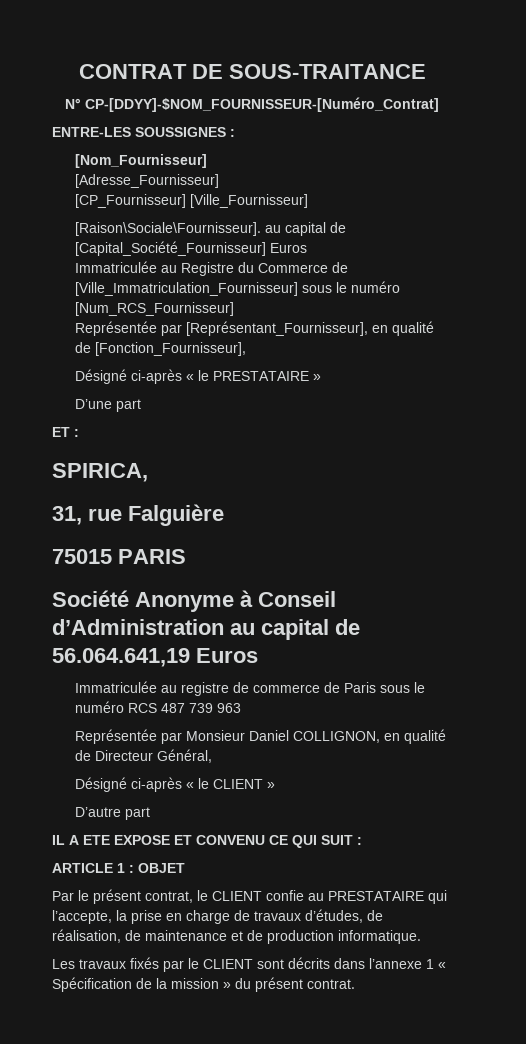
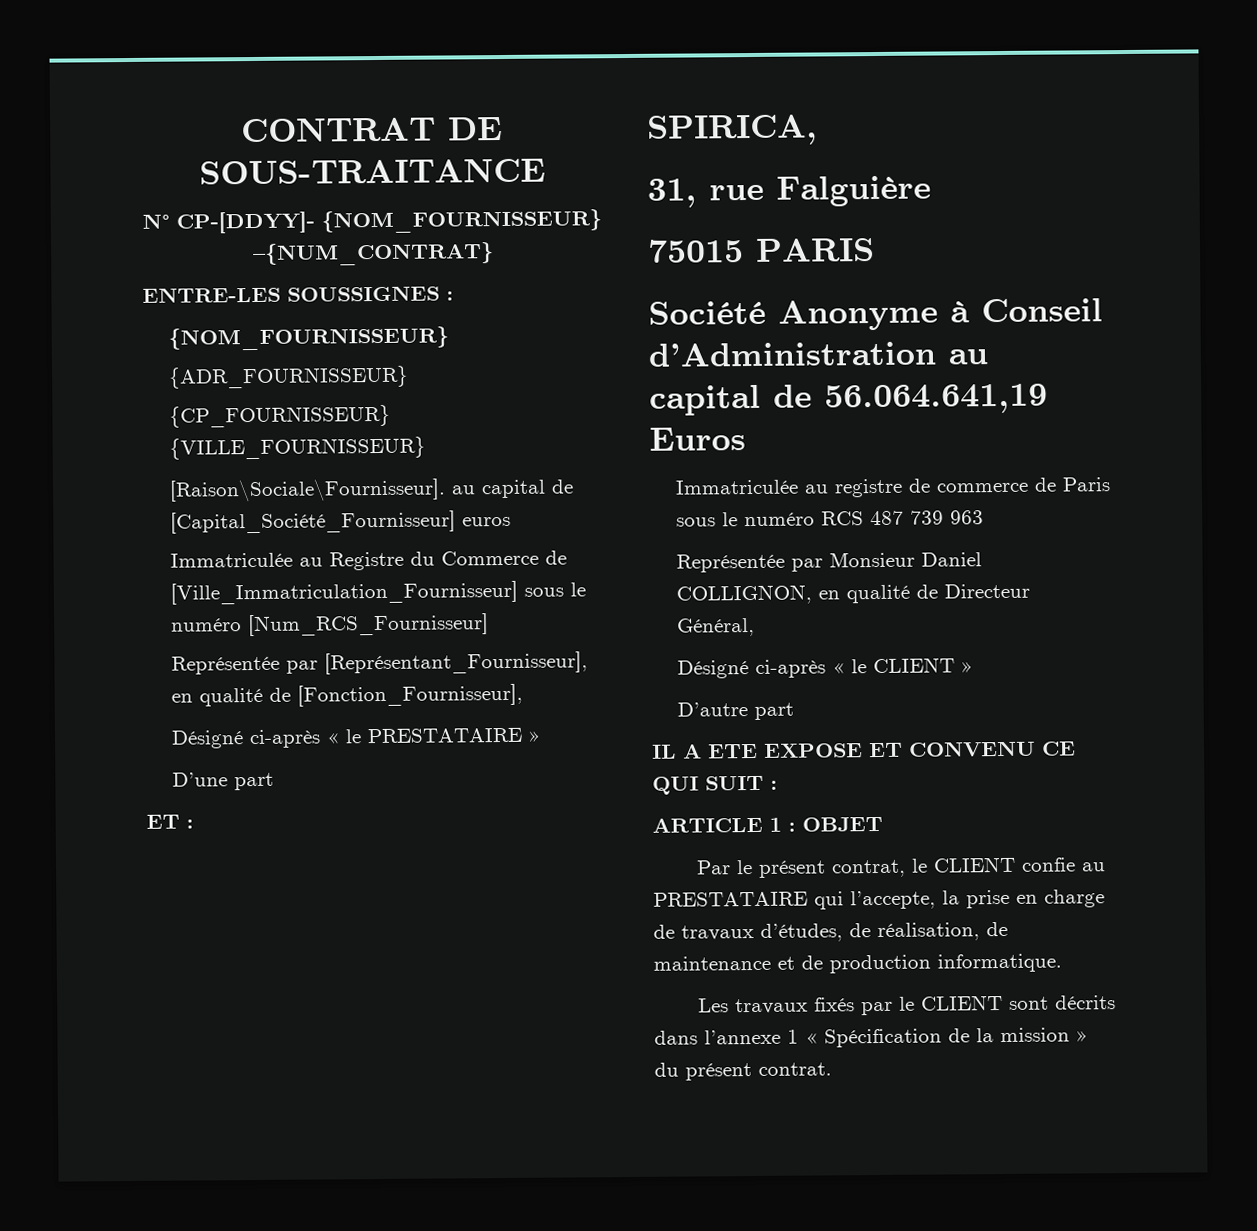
[85,97,439,112] CP-[DDYY]-$NOM_FOURNISSEUR-[Numéro_Contrat] -> [176,209,602,234] [252,242,494,267] CP-[DDYY]- {NOM_FOURNISSEUR} –{NUM_CONTRAT}
[75,154,208,168] [75,174,220,188] [75,194,309,208] [Nom_Fournisseur] // [Adresse_Fournisseur] // [CP_Fournisseur] [Ville_Fournisseur] -> [168,326,450,351] [168,365,410,389] [169,404,392,428] [169,436,427,460] {NOM_FOURNISSEUR} // {ADR_FOURNISSEUR} // {CP_FOURNISSEUR} {VILLE_FOURNISSEUR}
[270,243,308,253] Euros -> [462,516,512,527] euros

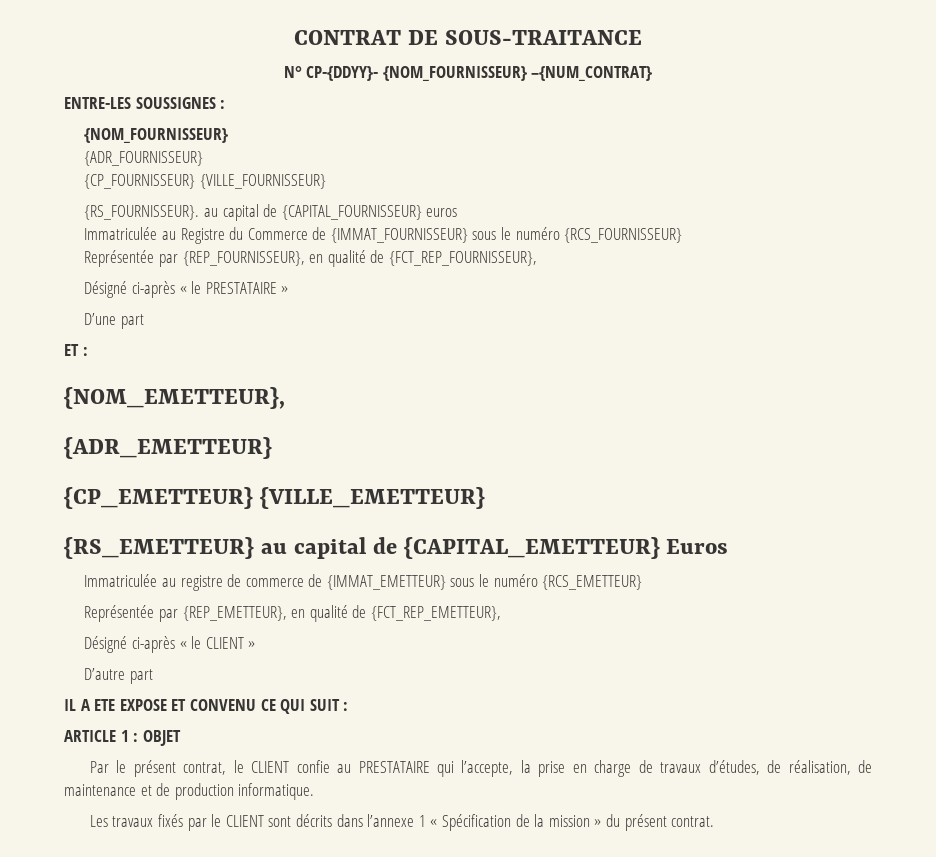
[176,211,315,234] CP-[DDYY]- -> [306,66,379,81] CP-{DDYY}-
[169,478,575,503] [170,510,457,534] [Raison\Sociale\Fournisseur]. au capital de [Capital_Société_Fournisseur] -> [84,204,422,221] {RS_FOURNISSEUR}. au capital de {CAPITAL_FOURNISSEUR}
[170,580,587,605] [171,613,490,637] [171,651,589,675] [171,683,524,707] [Ville_Immatriculation_Fournisseur] sous le numéro [Num_RCS_Fournisseur] // Représentée par [Représentant_Fournisseur], en qualité de [Fonction_Fournisseur], -> [330,227,683,243] [84,250,537,267] {IMMAT_FOURNISSEUR} sous le numéro {RCS_FOURNISSEUR} // Représentée par {REP_FOURNISSEUR}, en qualité de {FCT_REP_FOURNISSEUR},
[646,114,818,146] [647,175,931,208] [647,238,875,263] [648,298,1103,331] [648,341,988,367] [649,383,1048,416] SPIRICA, // 31, rue Falguière // 75015 PARIS // Société Anonyme à Conseil d’Administration au capital de 56.064.641,19 -> [64,387,285,409] [64,437,272,459] [64,487,485,509] [64,537,660,559] {NOM_EMETTEUR}, // {ADR_EMETTEUR} // {CP_EMETTEUR} {VILLE_EMETTEUR} // {RS_EMETTEUR} au capital de {CAPITAL_EMETTEUR}
[1062,477,1112,492] [676,510,985,527] [676,551,983,573] [676,583,1031,605] [677,617,756,637] Paris sous le numéro RCS 487 739 963 // Représentée par Monsieur Daniel COLLIGNON, en qualité de Directeur Général, -> [326,574,643,590] [84,605,501,622] {IMMAT_EMETTEUR} sous le numéro {RCS_EMETTEUR} // Représentée par {REP_EMETTEUR}, en qualité de {FCT_REP_EMETTEUR},

